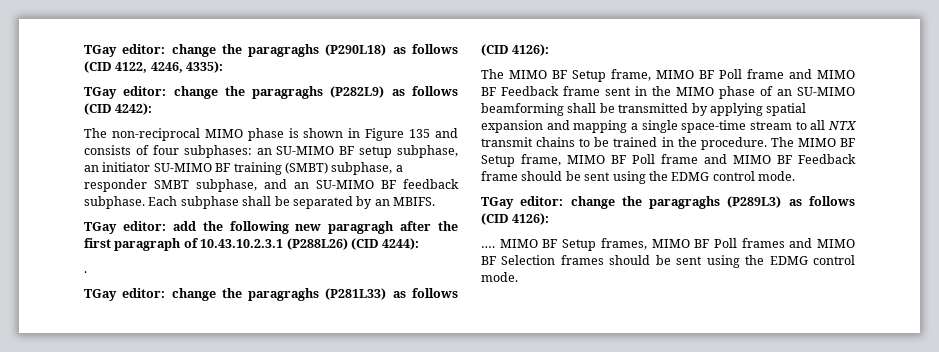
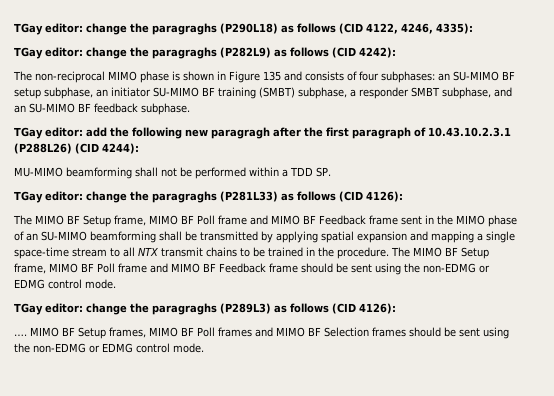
[148,196,435,209] Each subphase shall be separated by an MBIFS. -> (190, 109) none
[84,271,87,273] . -> [14,167,331,179] MU-MIMO beamforming shall not be performed within a TDD SP.
(668, 176) none -> [423,263,490,273] non-EDMG or
(765, 260) none -> [33,343,100,353] non-EDMG or

